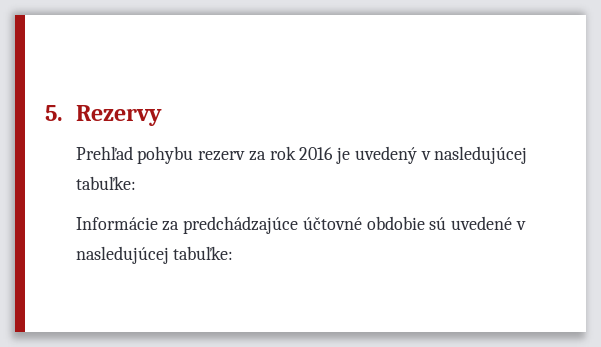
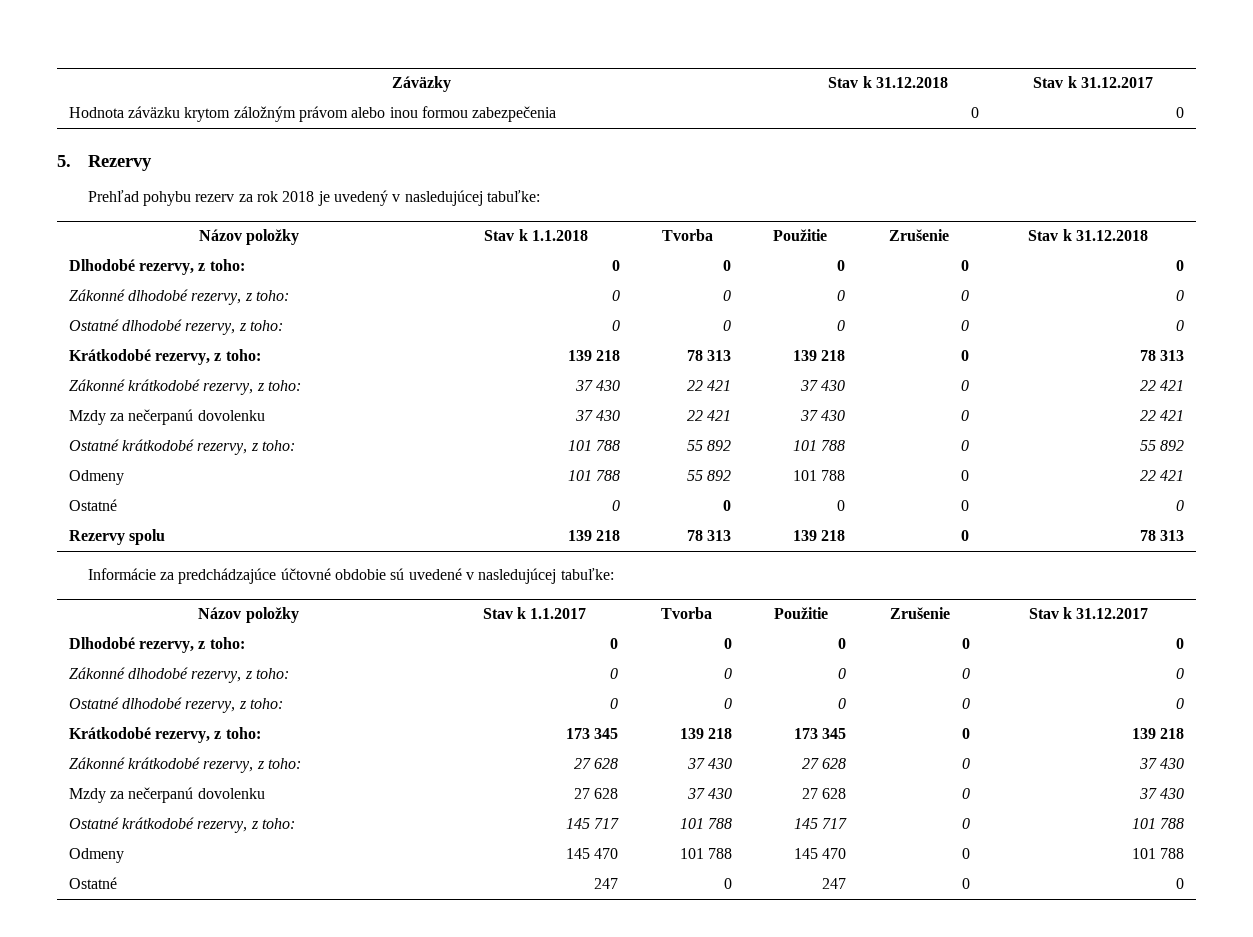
(45, 113) none -> [392,76,451,92] [828,76,948,88] [1033,76,1153,88] [68,106,557,122] [971,107,980,118] [1176,107,1185,118] Záväzky | Stav k 31.12.2018 | Stav k 31.12.2017 // Hodnota záväzku krytom záložným právom alebo inou formou zabezpečenia | 0 | 0 //
[299,147,334,160] 2016 -> [282,191,315,202] 2018
(136, 183) none -> [198,229,300,245] [484,229,588,241] [661,229,713,241] [772,229,827,241] [888,229,949,241] [1028,229,1148,241] [68,259,245,275] [612,260,621,271] [723,260,732,271] [837,260,846,271] [961,260,970,271] [1176,260,1185,271] [68,289,289,305] [612,290,621,301] [723,290,732,301] [837,290,846,301] [961,290,970,301] [1176,290,1185,301] [68,319,283,335] [612,320,621,331] [723,320,732,331] [837,320,846,331] [961,320,970,331] [1176,320,1185,331] [68,349,261,365] [568,350,621,361] [687,350,732,361] [793,350,846,361] [961,350,970,361] [1140,350,1185,361] [68,379,301,395] [575,380,621,391] [687,380,732,391] [800,380,846,391] [961,380,970,391] [1140,380,1185,391] [68,409,265,425] [575,410,621,421] [687,410,732,421] [800,410,846,421] [961,410,970,421] [1140,410,1185,421] [68,439,295,455] [568,440,621,451] [687,440,732,451] [793,440,846,451] [961,440,970,451] [1140,440,1185,451] [68,470,124,485] [568,470,621,481] [687,470,732,481] [793,470,846,481] [961,470,970,481] [1140,470,1185,481] [68,499,117,511] [612,500,621,511] [723,500,732,511] [837,500,846,511] [961,500,970,511] [1176,500,1185,511] [68,529,165,545] [568,530,621,541] [687,530,732,541] [793,530,846,541] [961,530,970,541] [1140,530,1185,541] // Názov položky | Stav k 1.1.2018 | Tvorba | Použitie | Zrušenie | Stav k 31.12.2018 // Dlhodobé rezervy, z toho: | 0 | 0 | 0 | 0 | 0 // Zákonné dlhodobé rezervy, z toho: | 0 | 0 | 0 | 0 | 0 // Ostatné dlhodobé rezervy, z toho: | 0 | 0 | 0 | 0 | 0 // Krátkodobé rezervy, z toho: | 139 218 | 78 313 | 139 218 | 0 | 78 313 // Zákonné krátkodobé rezervy, z toho: | 37 430 | 22 421 | 37 430 | 0 | 22 421 // Mzdy za nečerpanú dovolenku | 37 430 | 22 421 | 37 430 | 0 | 22 421 // Ostatné krátkodobé rezervy, z toho: | 101 788 | 55 892 | 101 788 | 0 | 55 892 // Odmeny | 101 788 | 55 892 | 101 788 | 0 | 22 421 // Ostatné | 0 | 0 | 0 | 0 | 0 // Rezervy spolu | 139 218 | 78 313 | 139 218 | 0 | 78 313
(234, 253) none -> [198,607,299,623] [482,607,587,619] [661,607,712,619] [773,607,828,619] [889,607,950,619] [1028,607,1149,619] [68,637,245,653] [610,638,619,649] [724,638,733,649] [838,638,847,649] [962,638,971,649] [1176,638,1185,649] [68,667,289,683] [610,668,619,679] [724,668,733,679] [838,668,847,679] [962,668,971,679] [1176,668,1185,679] [68,697,283,713] [610,698,619,709] [724,698,733,709] [838,698,847,709] [962,698,971,709] [1176,698,1185,709] [68,727,261,743] [566,728,619,739] [680,728,733,739] [794,728,847,739] [962,728,971,739] [1132,728,1185,739] [68,757,301,773] [574,758,619,769] [687,758,733,769] [802,758,847,769] [962,758,971,769] [1139,758,1185,769] [68,787,265,803] [574,788,619,799] [687,788,733,799] [802,788,847,799] [962,788,971,799] [1139,788,1185,799] [68,817,295,833] [566,818,620,829] [680,818,733,829] [794,818,848,829] [962,818,971,829] [1132,818,1185,829] [68,848,124,863] [566,848,619,859] [680,848,733,859] [794,848,847,859] [962,848,971,859] [1132,848,1185,859] [68,877,117,889] [594,878,619,889] [724,878,733,889] [822,878,847,889] [962,878,971,889] [1176,878,1185,889] // Názov položky | Stav k 1.1.2017 | Tvorba | Použitie | Zrušenie | Stav k 31.12.2017 // Dlhodobé rezervy, z toho: | 0 | 0 | 0 | 0 | 0 // Zákonné dlhodobé rezervy, z toho: | 0 | 0 | 0 | 0 | 0 // Ostatné dlhodobé rezervy, z toho: | 0 | 0 | 0 | 0 | 0 // Krátkodobé rezervy, z toho: | 173 345 | 139 218 | 173 345 | 0 | 139 218 // Zákonné krátkodobé rezervy, z toho: | 27 628 | 37 430 | 27 628 | 0 | 37 430 // Mzdy za nečerpanú dovolenku | 27 628 | 37 430 | 27 628 | 0 | 37 430 // Ostatné krátkodobé rezervy, z toho: | 145 717 | 101 788 | 145 717 | 0 | 101 788 // Odmeny | 145 470 | 101 788 | 145 470 | 0 | 101 788 // Ostatné | 247 | 0 | 247 | 0 | 0

